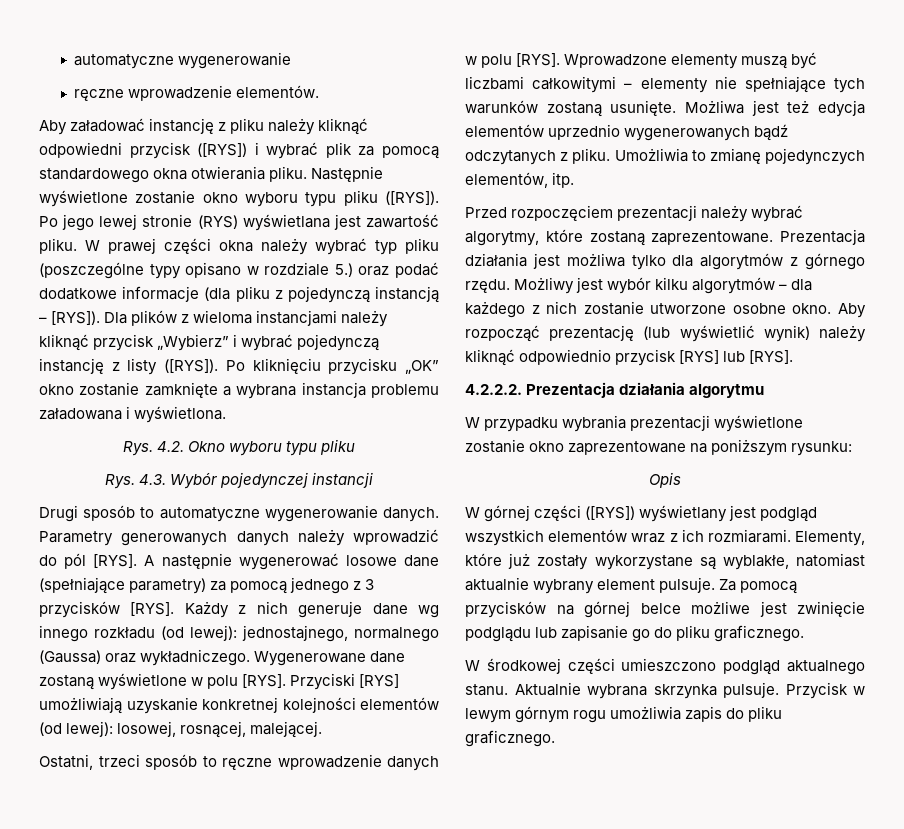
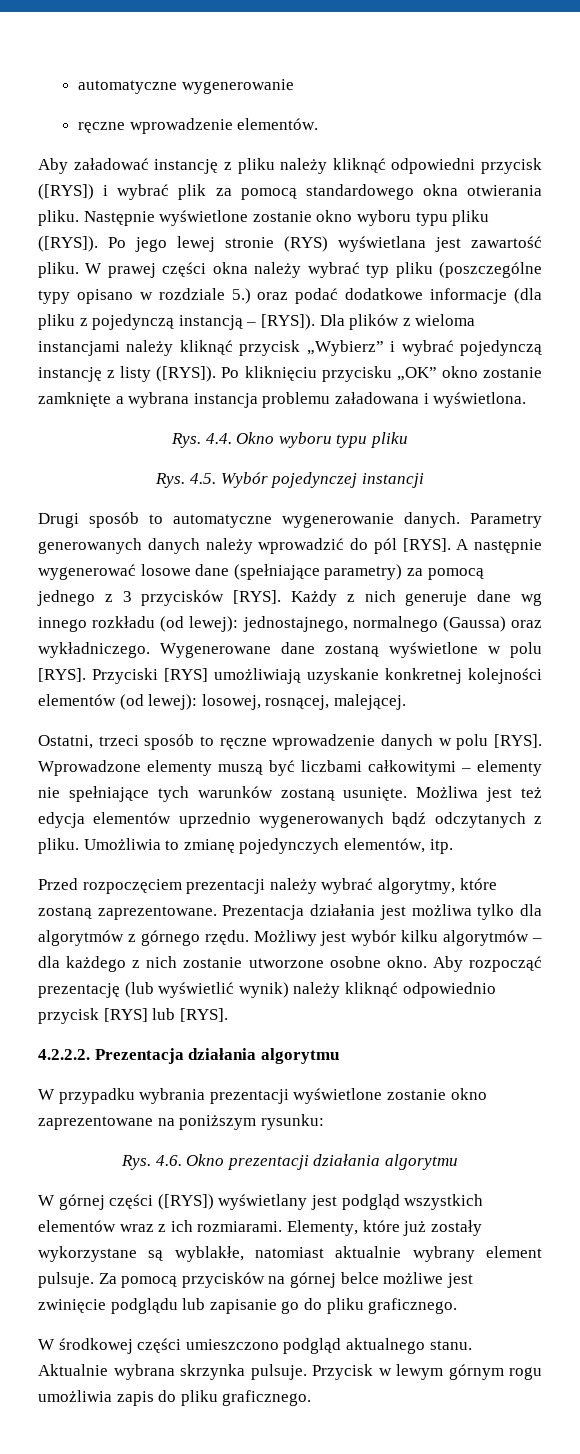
[156,441,184,452] 4.2. -> [205,433,232,444] 4.4.
[138,474,166,485] 4.3. -> [189,473,216,484] 4.5.
[649,472,681,488] Opis -> [121,1154,458,1170] Rys. 4.6. Okno prezentacji działania algorytmu

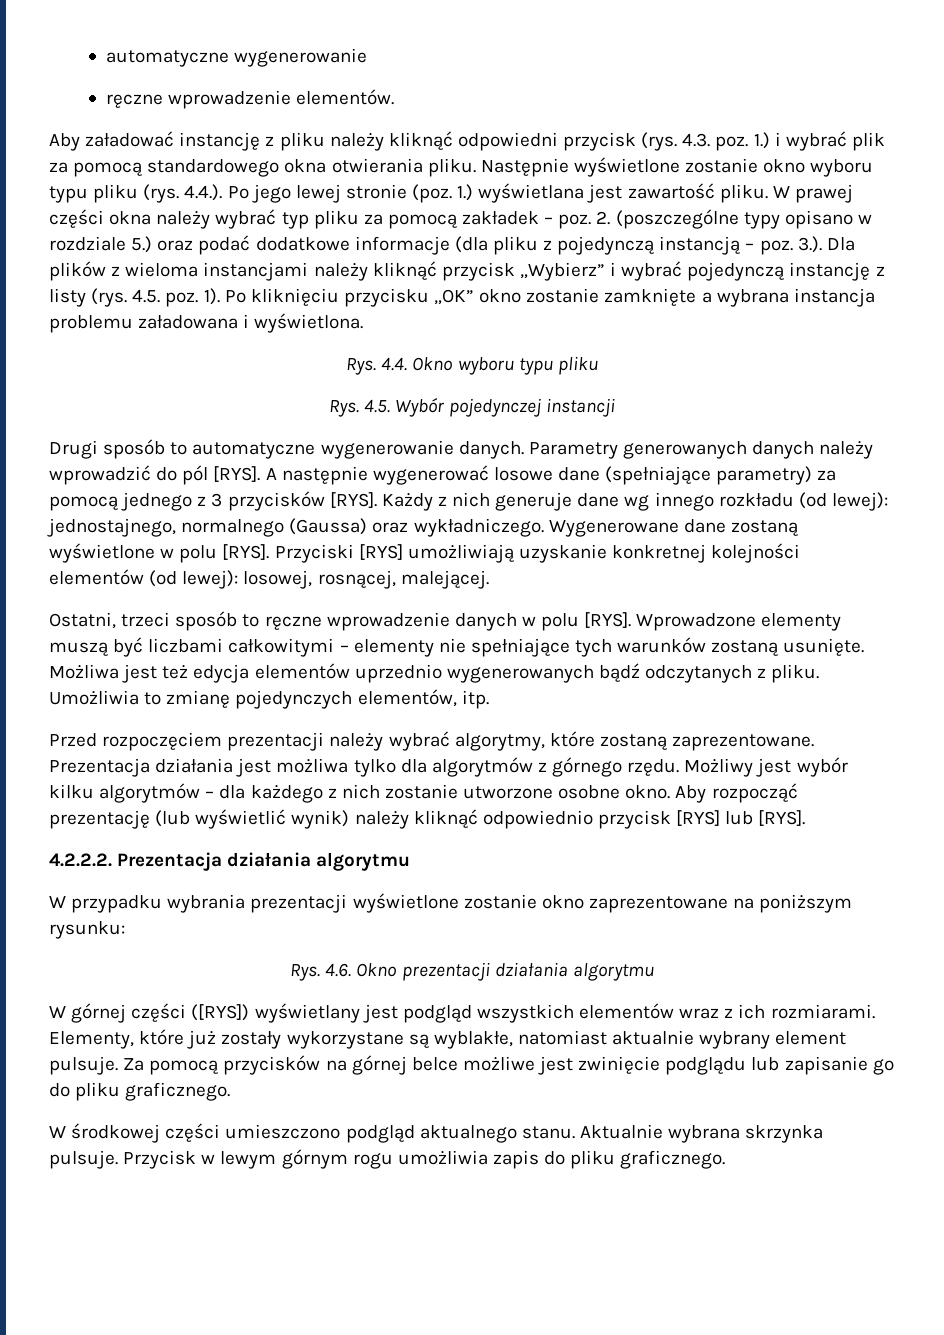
[38,184,94,200] ([RYS]) -> [641,132,770,151] (rys. 4.3. poz. 1.)
[38,236,98,252] ([RYS]). -> [143,184,223,203] (rys. 4.4.).
[284,236,328,252] (RYS) -> [412,184,474,203] (poz. 1.)
(433, 270) none -> [363,211,611,229] za pomocą zakładek – poz. 2.
[260,314,315,330] [RYS]). -> [759,236,822,255] poz. 3.).
[156,366,217,382] ([RYS]). -> [91,288,220,307] (rys. 4.5. poz. 1).

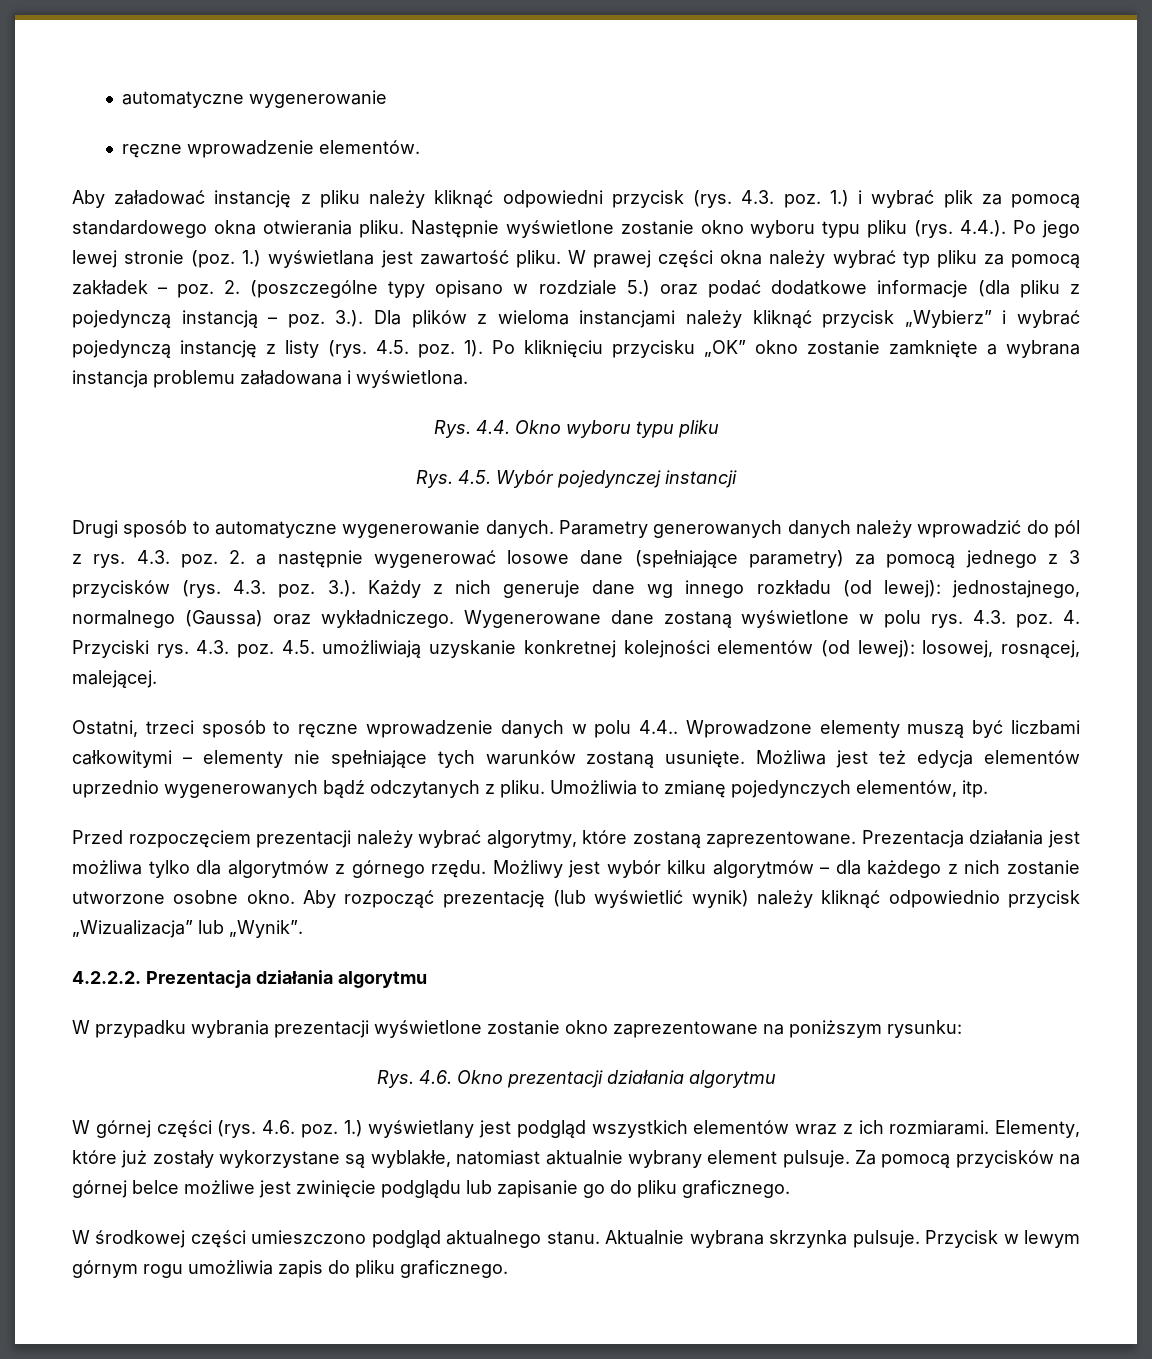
[213,466,277,482] [RYS]. A -> [72,550,267,568] z rys. 4.3. poz. 2. a
[329,492,377,508] [RYS]. -> [182,580,356,598] (rys. 4.3. poz. 3.).
[222,544,403,563] [RYS]. Przyciski [RYS] -> [931,610,1080,628] [72,640,315,658] rys. 4.3. poz. 4. Przyciski rys. 4.3. poz. 4.5.
[584,612,632,628] [RYS]. -> [639,720,679,734] 4.4..
[676,810,806,826] [RYS] lub [RYS]. -> [72,920,303,938] „Wizualizacja” lub „Wynik”.
[191,1004,250,1021] ([RYS]) -> [217,1120,363,1138] (rys. 4.6. poz. 1.)

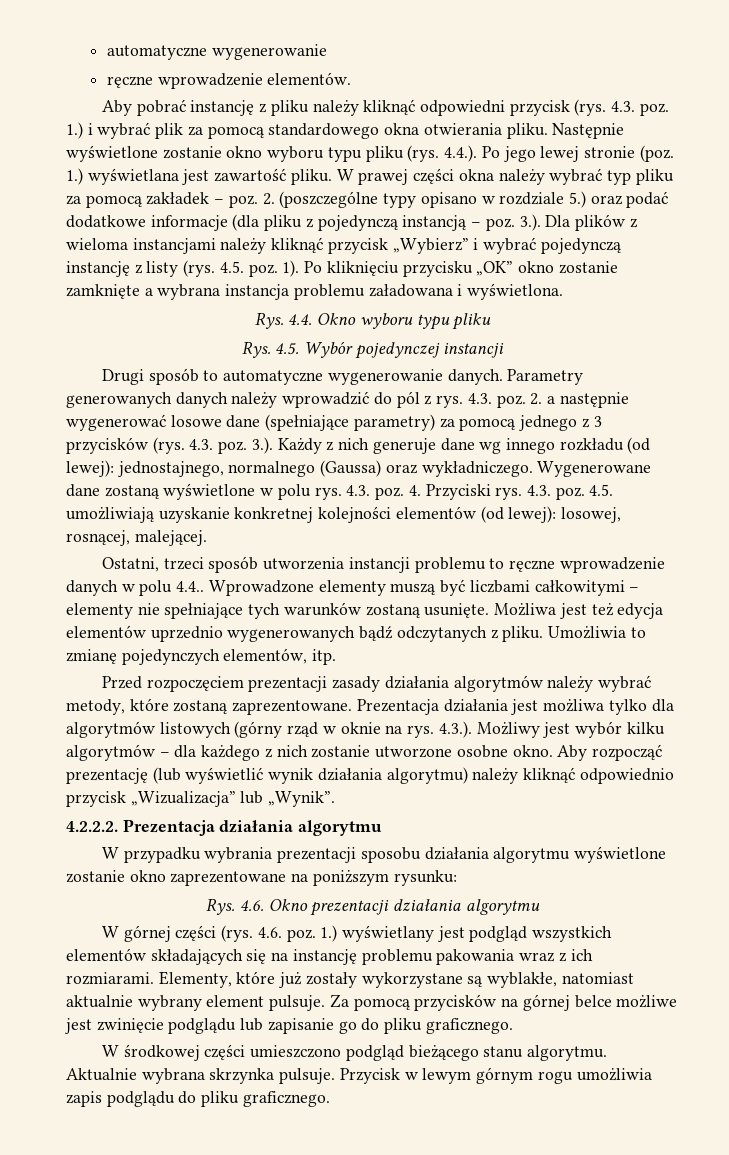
[114,190,206,205] załadować -> [136,99,186,116] pobrać
(266, 729) none -> [263,557,486,573] utworzenia instancji problemu
[356,830,577,848] należy wybrać algorytmy, -> [332,675,652,692] [66,699,125,715] zasady działania algorytmów należy wybrać metody,
[335,860,487,878] z górnego rzędu. -> [159,721,472,738] listowych (górny rząd w oknie na rys. 4.3.).
[691,890,749,908] wynik) -> [268,767,468,784] wynik działania algorytmu)
(369, 1029) none -> [360,847,571,863] sposobu działania algorytmu
(790, 1127) none -> [150,949,515,965] składających się na instancję problemu pakowania
[446,1230,600,1248] aktualnego stanu. -> [408,1045,608,1061] bieżącego stanu algorytmu.
(323, 1269) none -> [106,1091,175,1107] podglądu

